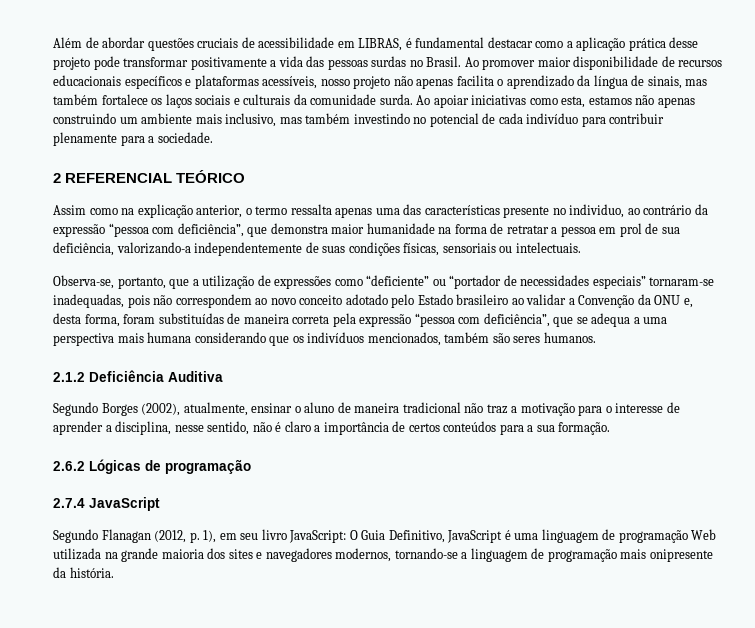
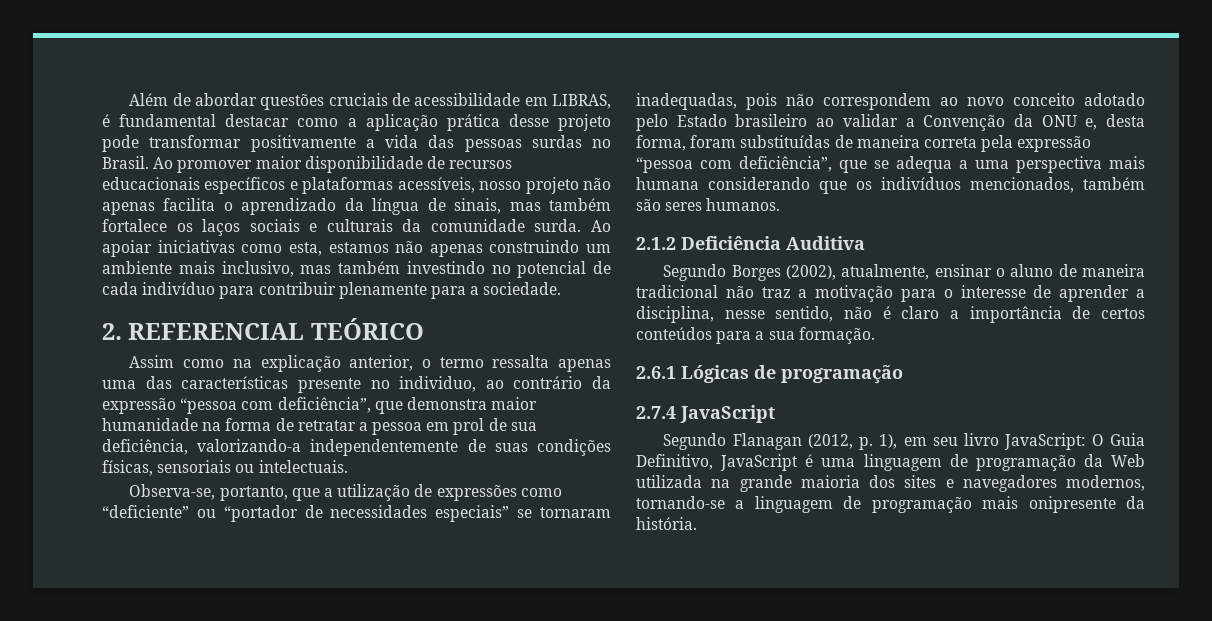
[53,173,61,183] 2 -> [102,323,122,340] 2.
[649,277,715,286] tornaram-se -> [517,507,611,518] se tornaram
[53,461,85,471] 2.6.2 -> [636,366,676,379] 2.6.1
(688, 536) none -> [1083,454,1103,467] da

